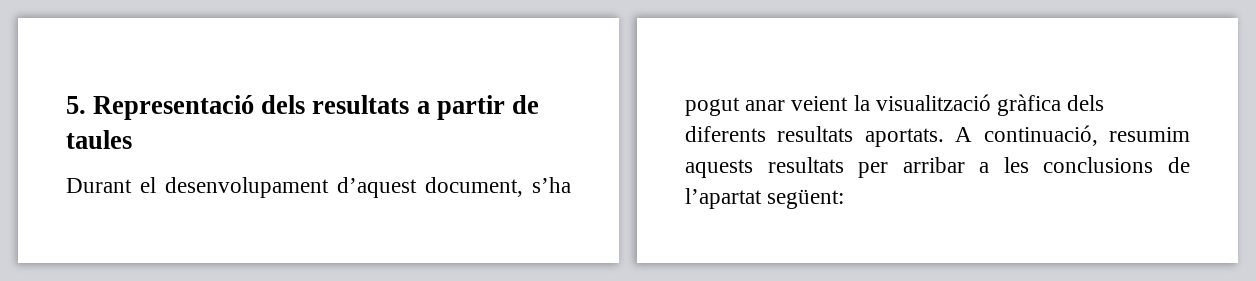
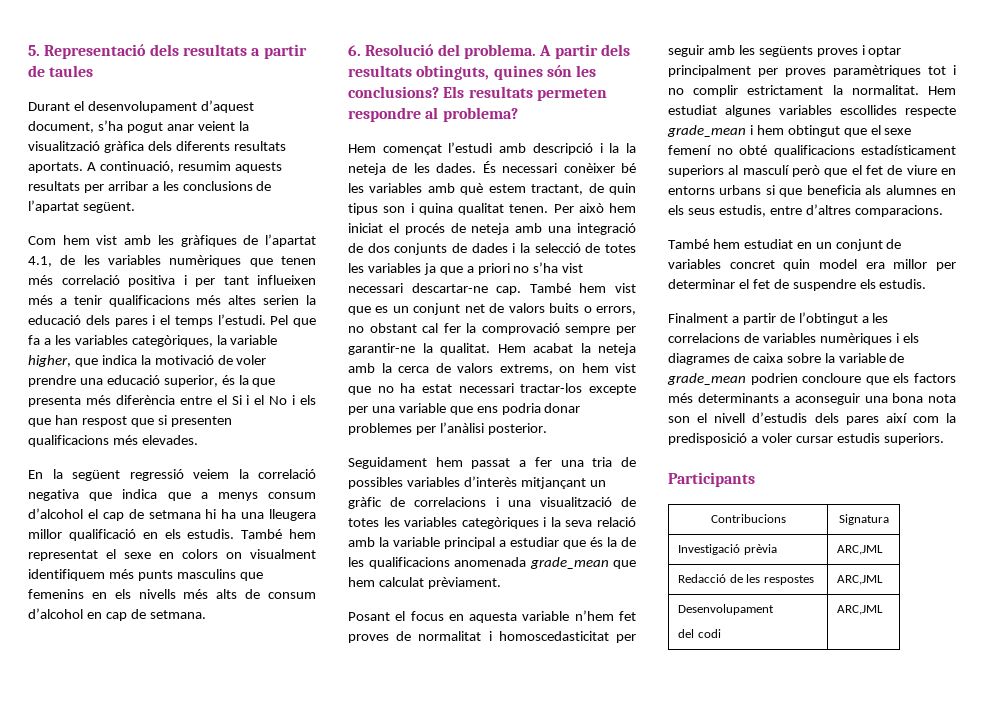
[767,189,845,209] següent: -> [82,202,135,213] [28,234,317,247] [28,255,316,267] [28,275,316,287] [28,295,316,307] [28,314,316,327] [28,335,278,347] [28,355,267,367] [28,375,276,387] [28,395,316,407] [28,415,232,427] [28,435,198,447] [28,469,316,481] [28,489,316,501] [28,508,316,521] [28,529,316,541] [28,549,316,561] [28,569,263,581] [28,589,316,599] [28,608,206,621] [348,44,630,59] [348,65,597,80] [348,86,607,101] [348,107,518,122] [348,142,636,155] [348,161,636,175] [348,183,636,195] [348,203,636,215] [348,223,636,235] [348,243,636,255] [348,262,584,275] [348,283,636,295] [348,303,636,315] [348,323,636,335] [348,343,636,355] [348,363,636,375] [348,383,636,395] [348,403,581,415] [348,422,547,435] [348,457,636,469] [348,476,606,489] [348,497,636,509] [348,517,636,529] [348,537,636,549] [348,557,636,569] [348,577,501,589] [348,610,636,623] [348,631,636,643] [668,45,902,57] [668,65,956,77] [668,85,956,97] [668,105,956,117] [667,125,912,137] [668,145,956,157] [668,165,956,177] [668,185,956,197] [668,204,943,217] [668,239,902,251] [668,259,956,271] [668,279,927,291] [668,312,889,325] [668,333,919,345] [668,353,905,365] [667,373,956,385] [668,393,956,405] [668,412,956,425] [668,433,944,445] [668,472,755,487] [710,514,786,523] [838,514,889,525] [678,544,777,555] [837,545,884,555] [678,574,814,585] [837,575,884,585] [678,604,775,615] [678,629,721,638] [837,605,884,615] següent. // Com hem vist amb les gràfiques de l’apartat 4.1, de les variables numèriques que tenen més correlació positiva i per tant influeixen més a tenir qualificacions més altes serien la educació dels pares i el temps l’estudi. Pel que fa a les variables categòriques, la variable higher, que indica la motivació de voler prendre una educació superior, és la que presenta més diferència entre el Si i el No i els que han respost que si presenten qualificacions més elevades. // En la següent regressió veiem la correlació negativa que indica que a menys consum d’alcohol el cap de setmana hi ha una lleugera millor qualificació en els estudis. També hem representat el sexe en colors on visualment identifiquem més punts masculins que femenins en els nivells més alts de consum d’alcohol en cap de setmana. // 6. Resolució del problema. A partir dels resultats obtinguts, quines són les conclusions? Els resultats permeten respondre al problema? // Hem començat l’estudi amb descripció i la la neteja de les dades. És necessari conèixer bé les variables amb què estem tractant, de quin tipus son i quina qualitat tenen. Per això hem iniciat el procés de neteja amb una integració de dos conjunts de dades i la selecció de totes les variables ja que a priori no s’ha vist necessari descartar-ne cap. També hem vist que es un conjunt net de valors buits o errors, no obstant cal fer la comprovació sempre per garantir-ne la qualitat. Hem acabat la neteja amb la cerca de valors extrems, on hem vist que no ha estat necessari tractar-los excepte per una variable que ens podria donar problemes per l’anàlisi posterior. // Seguidament hem passat a fer una tria de possibles variables d’interès mitjançant un gràfic de correlacions i una visualització de totes les variables categòriques i la seva relació amb la variable principal a estudiar que és la de les qualificacions anomenada grade_mean que hem calculat prèviament. // Posant el focus en aquesta variable n’hem fet proves de normalitat i homoscedasticitat per seguir amb les següents proves i optar principalment per proves paramètriques tot i no complir estrictament la normalitat. Hem estudiat algunes variables escollides respecte grade_mean i hem obtingut que el sexe femení no obté qualificacions estadísticament superiors al masculí però que el fet de viure en entorns urbans si que beneficia als alumnes en els seus estudis, entre d’altres comparacions. // També hem estudiat en un conjunt de variables concret quin model era millor per determinar el fet de suspendre els estudis. // Finalment a partir de l’obtingut a les correlacions de variables numèriques i els diagrames de caixa sobre la variable de grade_mean podrien concloure que els factors més determinants a aconseguir una bona nota son el nivell d’estudis dels pares així com la predisposició a voler cursar estudis superiors. // Participants // Contribucions | Signatura // Investigació prèvia | ARC,JML // Redacció de les respostes | ARC,JML // Desenvolupament // del codi | ARC,JML

